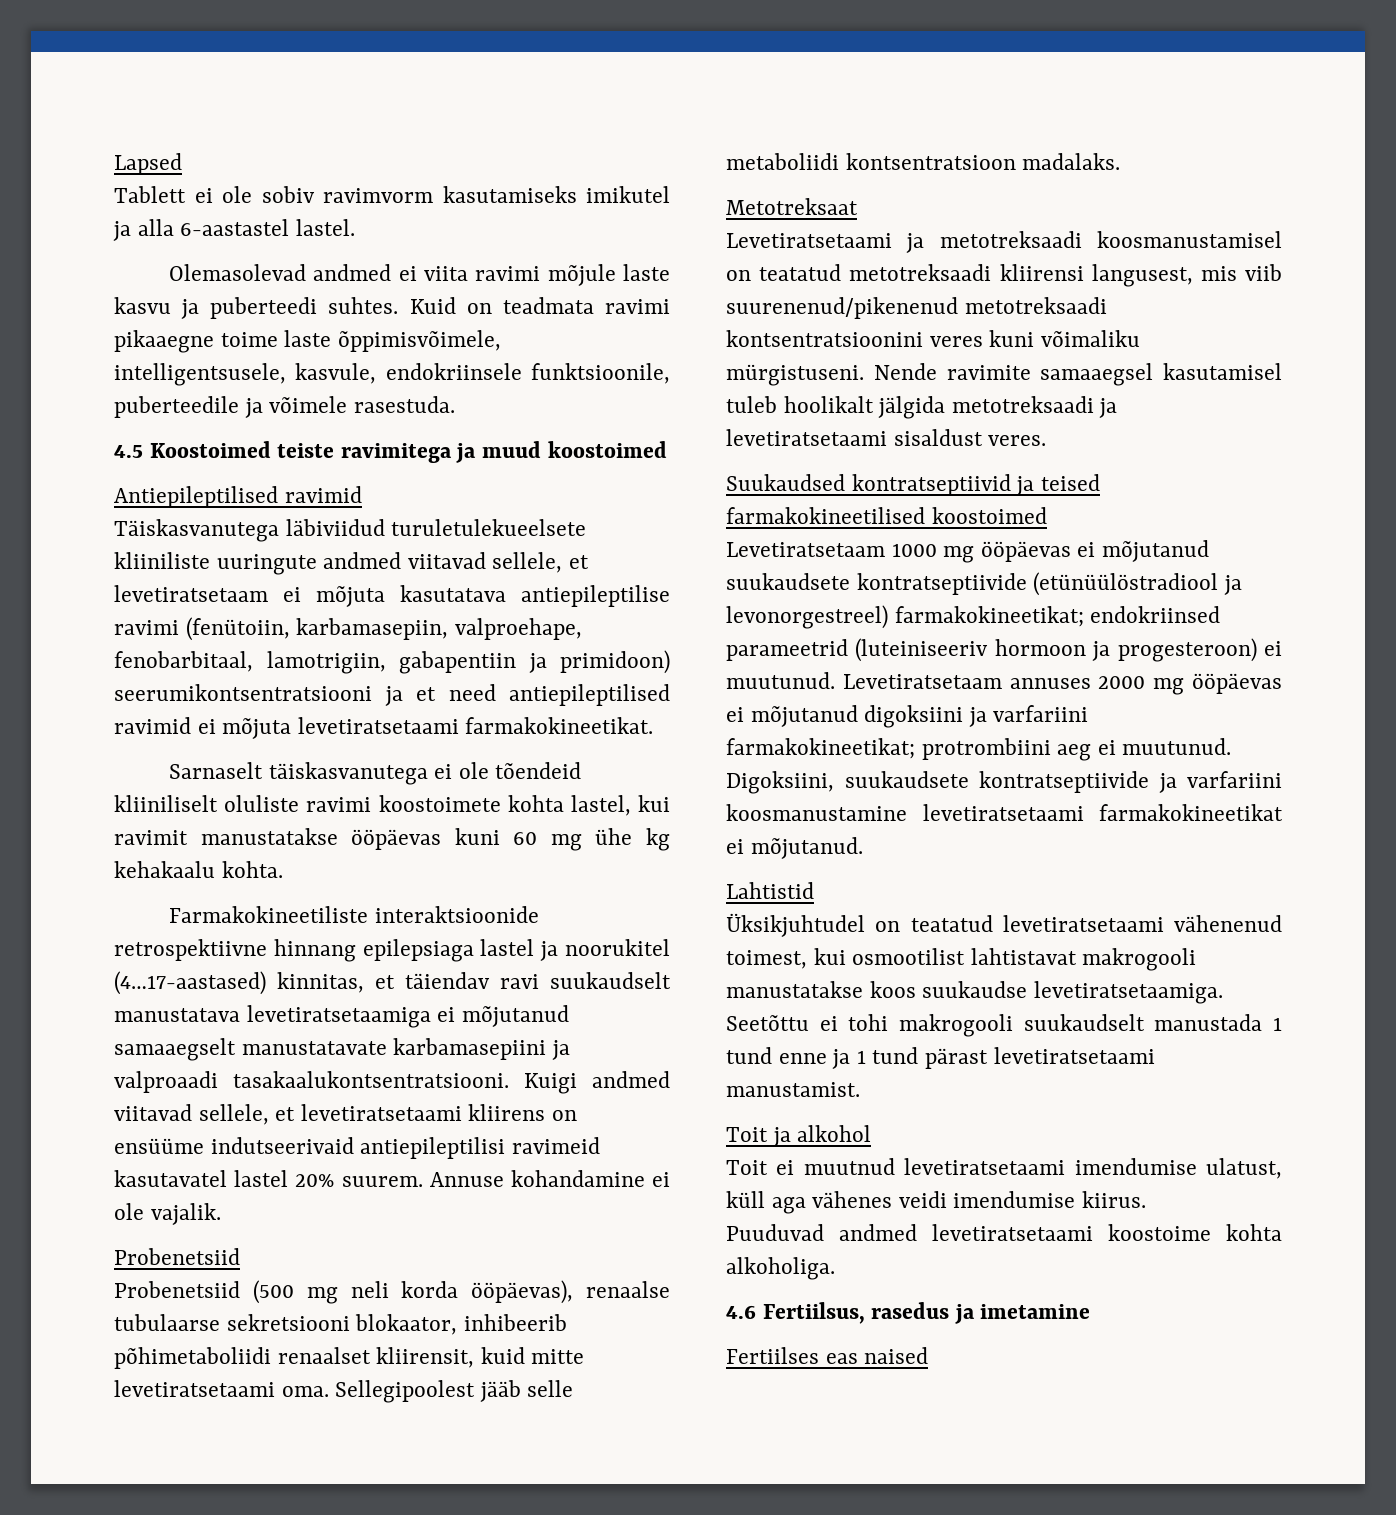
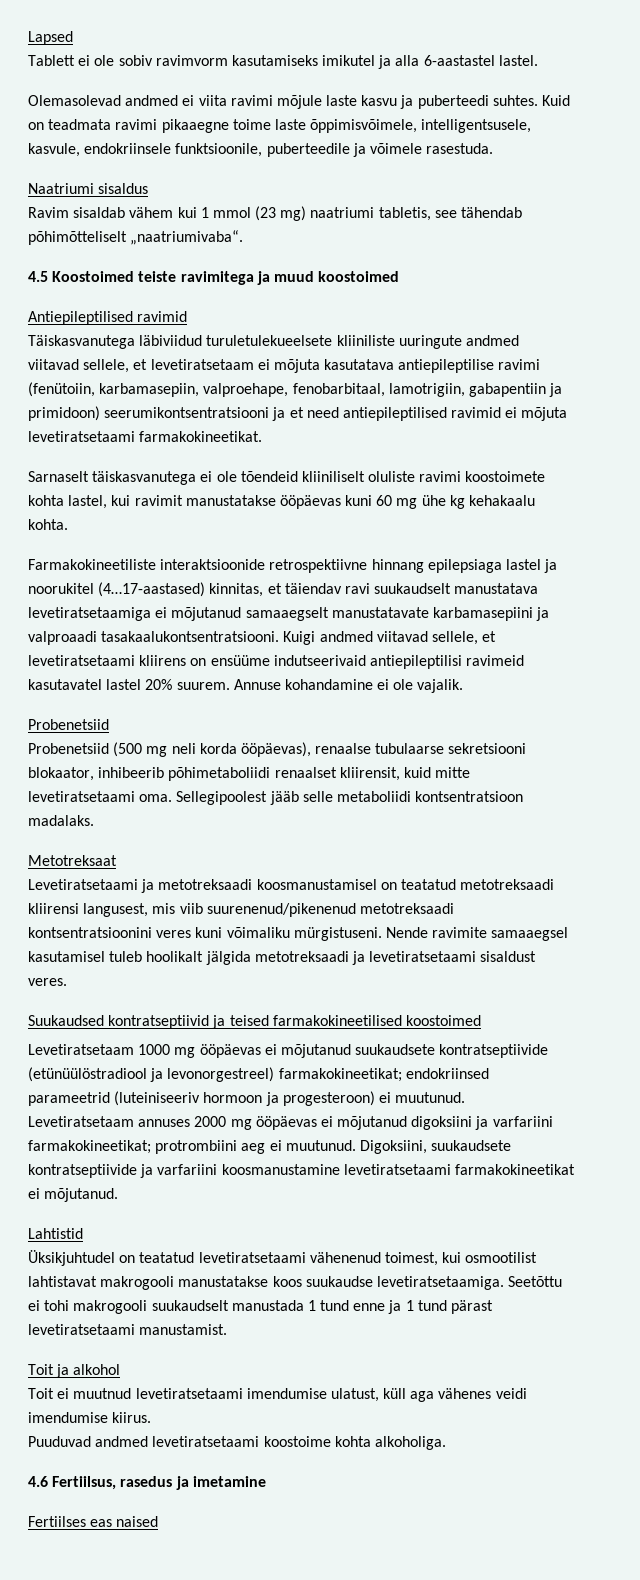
(455, 404) none -> [28,183,149,194] [28,206,523,221] [28,230,244,245] // Naatriumi sisaldus // Ravim sisaldab vähem kui 1 mmol (23 mg) naatriumi tabletis, see tähendab põhimõtteliselt „naatriumivaba“.

